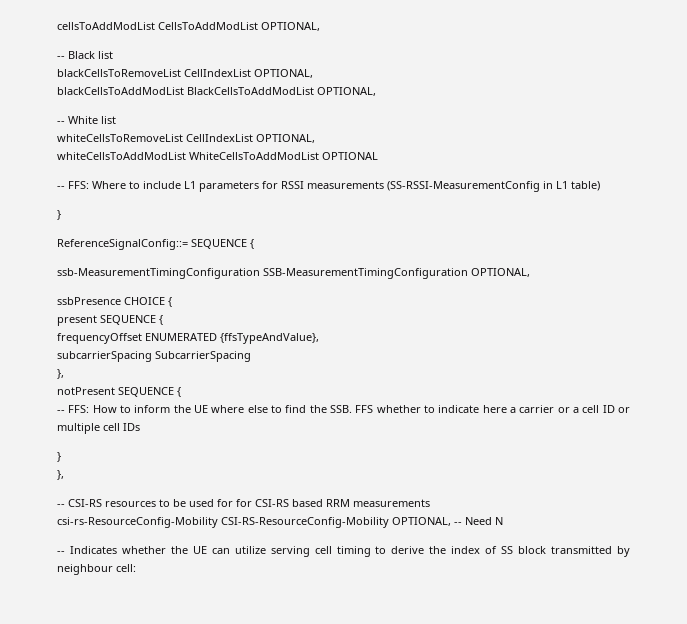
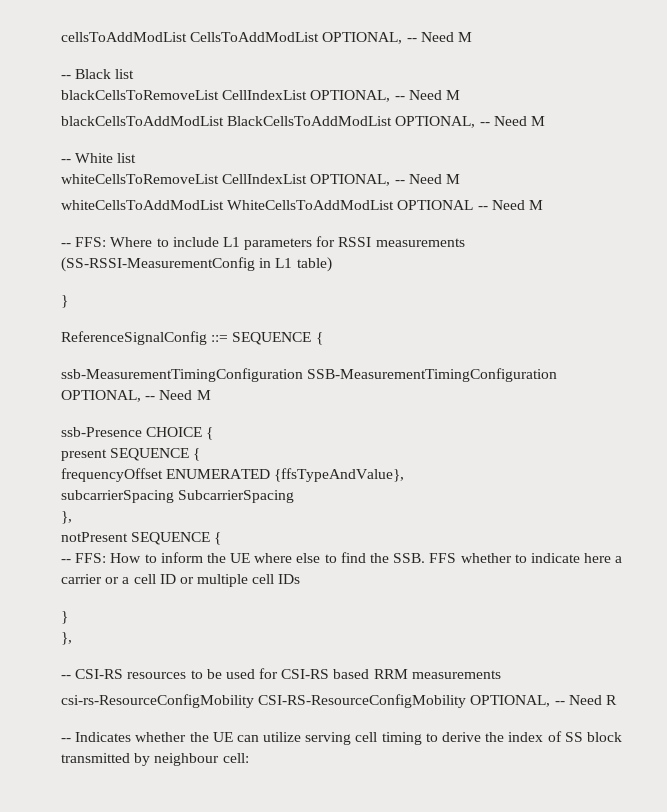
(320, 26) none -> [406,32,472,42] -- Need M
(313, 73) none -> [394,90,460,100] -- Need M
(376, 91) none -> [479,116,545,126] -- Need M
(315, 138) none -> [394,174,460,184] -- Need M
(378, 156) none -> [477,200,543,210] -- Need M
[57,239,188,250] ReferenceSignalConfig::= -> [61,331,229,345] ReferenceSignalConfig ::=
[57,297,121,305] // ssbPresence -> [145,390,211,400] [61,427,142,437] -- Need M // ssb-Presence
[236,499,252,507] for -> (279, 673) none
[57,517,503,528] csi-rs-ResourceConfig-Mobility CSI-RS-ResourceConfig-Mobility OPTIONAL, -- Need N -> [61,694,617,708] csi-rs-ResourceConfigMobility CSI-RS-ResourceConfigMobility OPTIONAL, -- Need R

